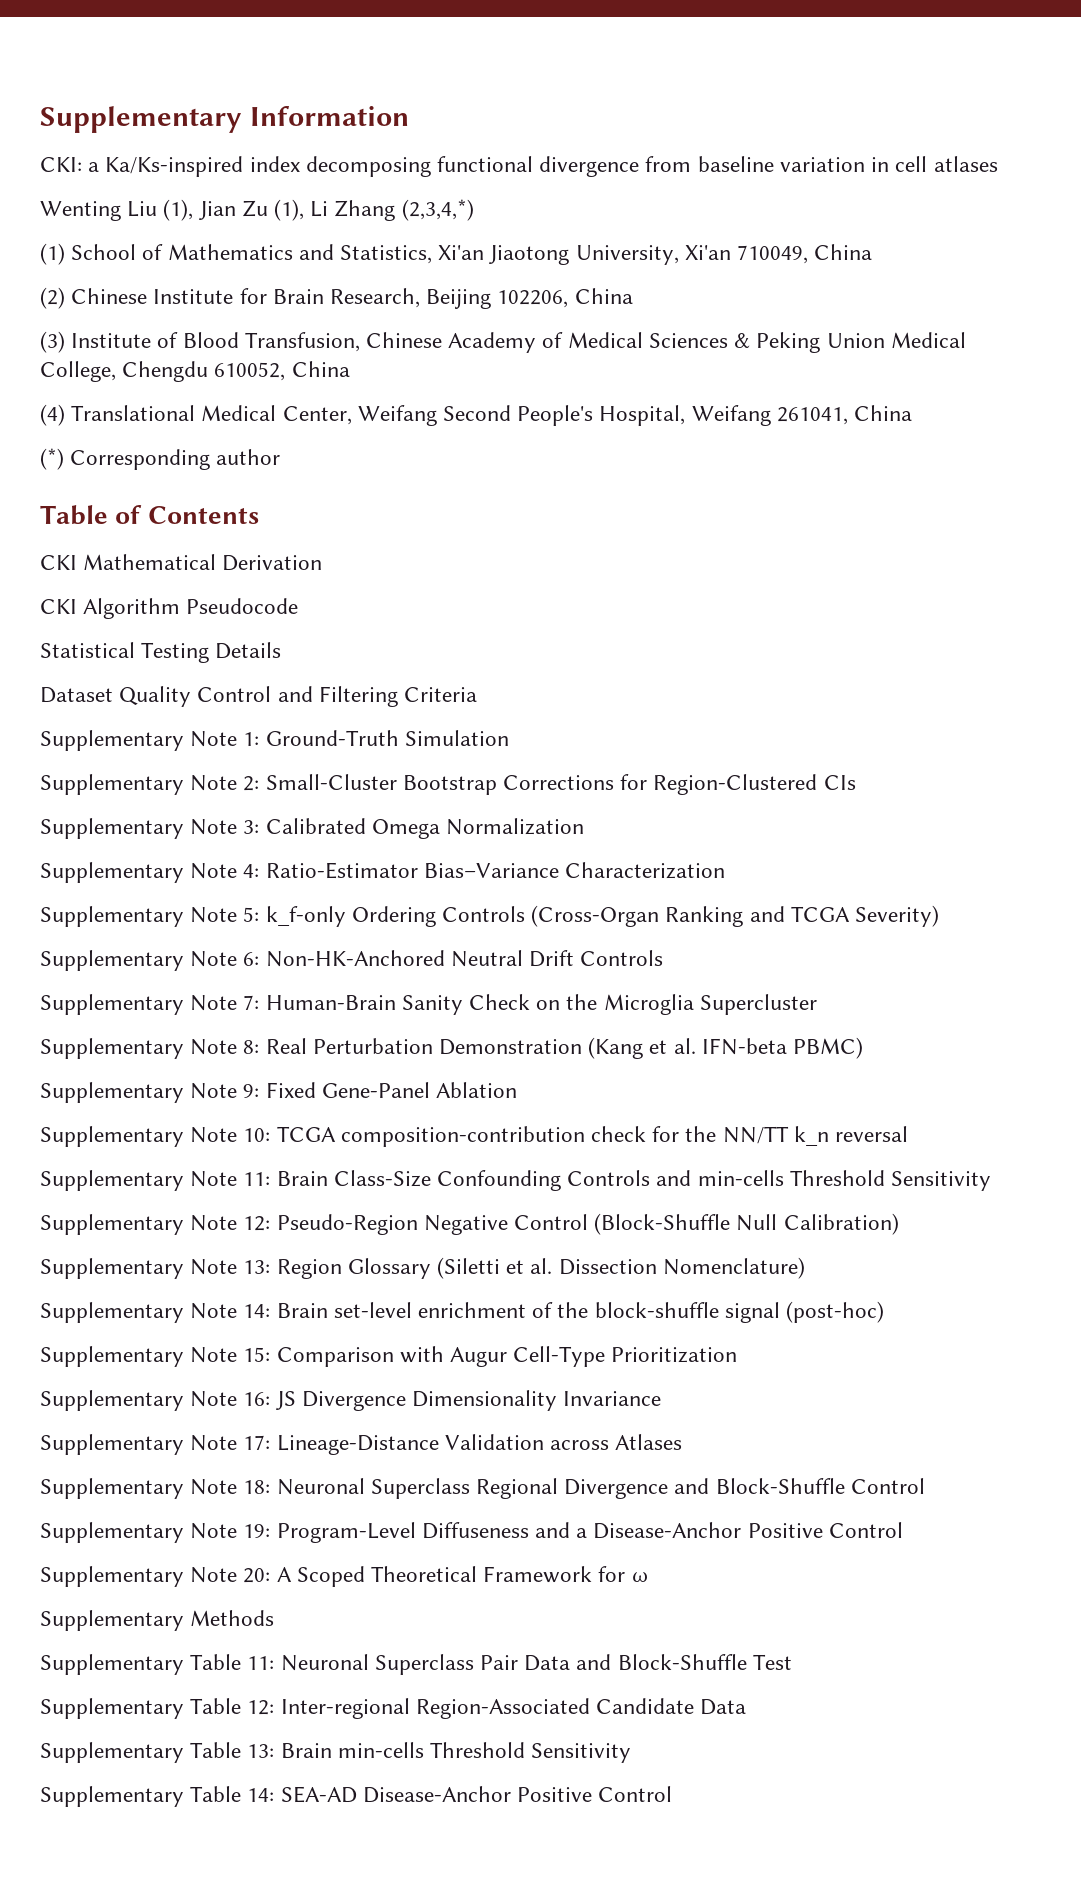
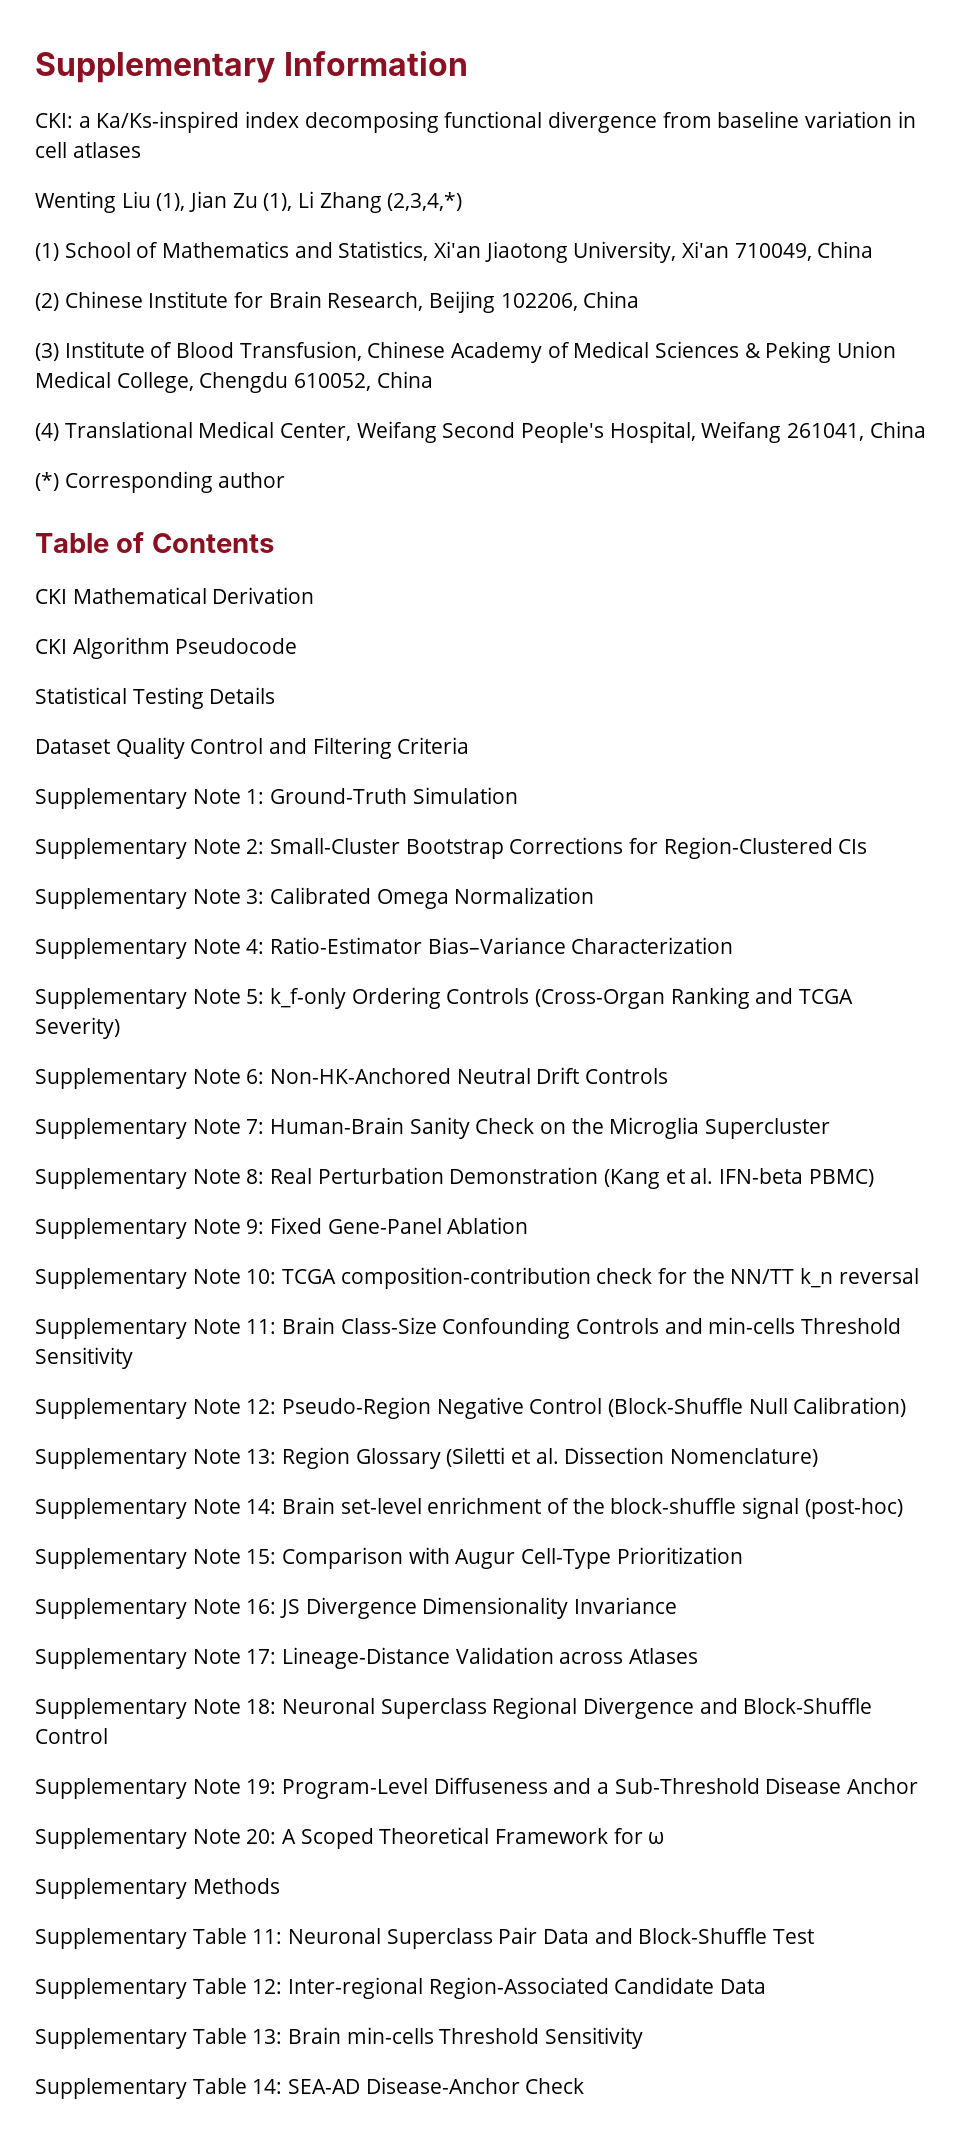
[593,1522,903,1539] Disease-Anchor Positive Control -> [614,1777,919,1794] Sub-Threshold Disease Anchor
[517,1786,673,1802] Positive Control -> [525,2078,585,2094] Check

